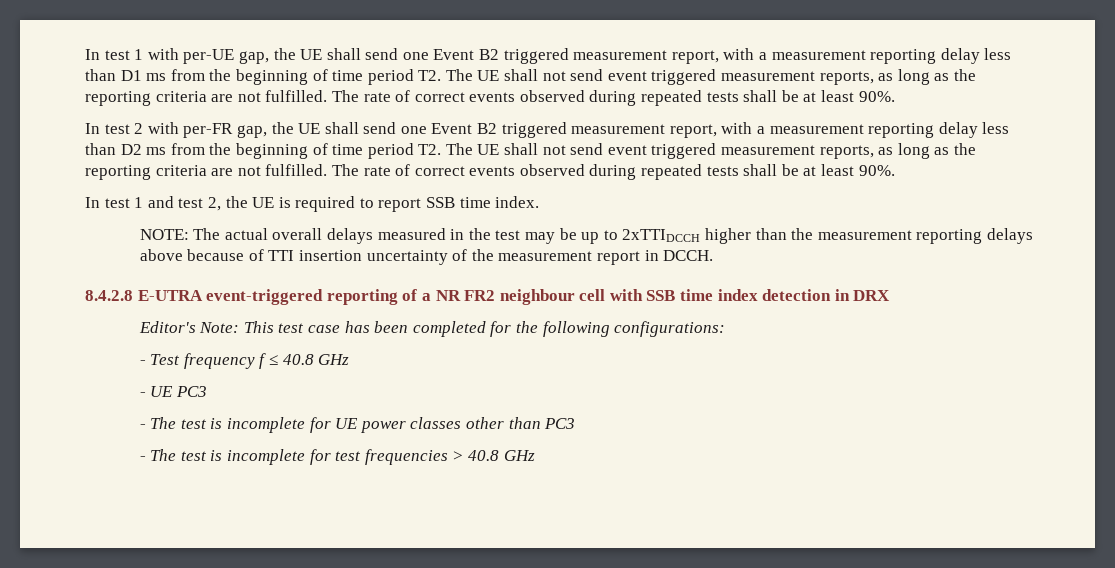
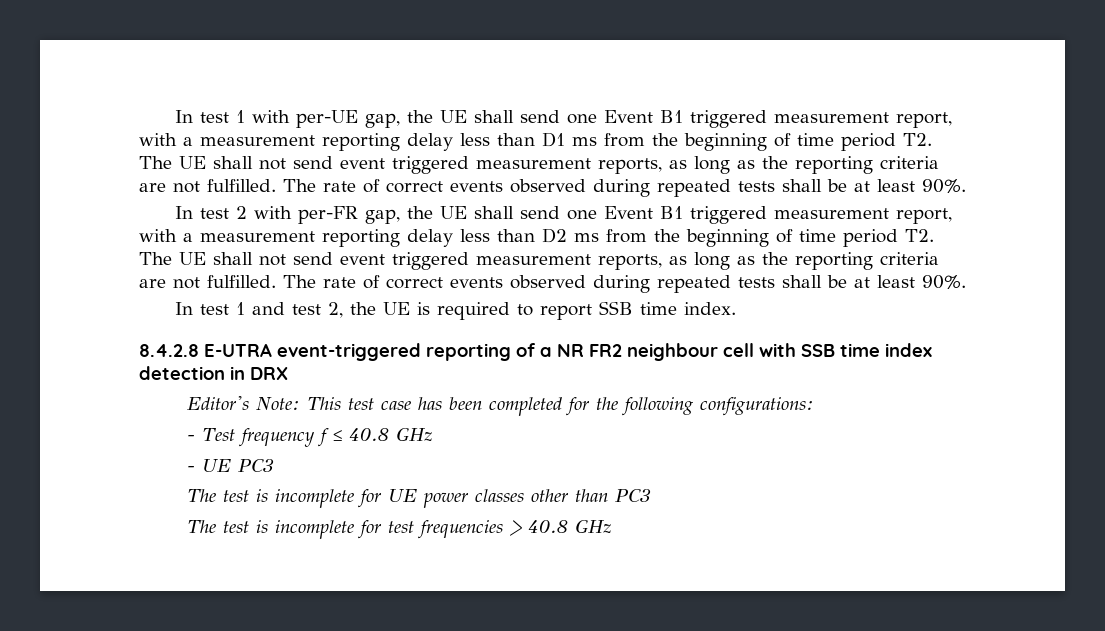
[479,49,500,60] B2 -> [659,110,683,123] B1
[477,123,498,134] B2 -> [659,206,683,219] B1
[139,228,1033,244] [139,249,714,265] // NOTE: The actual overall delays measured in the test may be up to 2xTTIDCCH higher than the measurement reporting delays above because of TTI insertion uncertainty of the measurement report in DCCH. -> (736, 308) none
[139,424,146,429] - -> (275, 465) none
[139,456,146,461] - -> (652, 495) none

